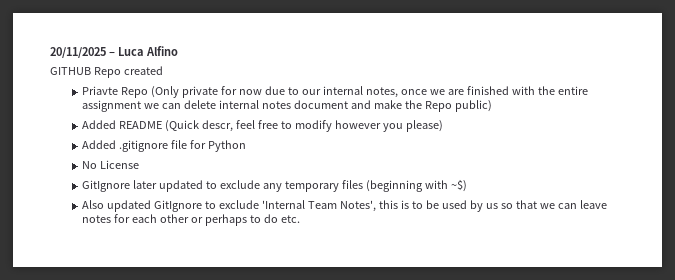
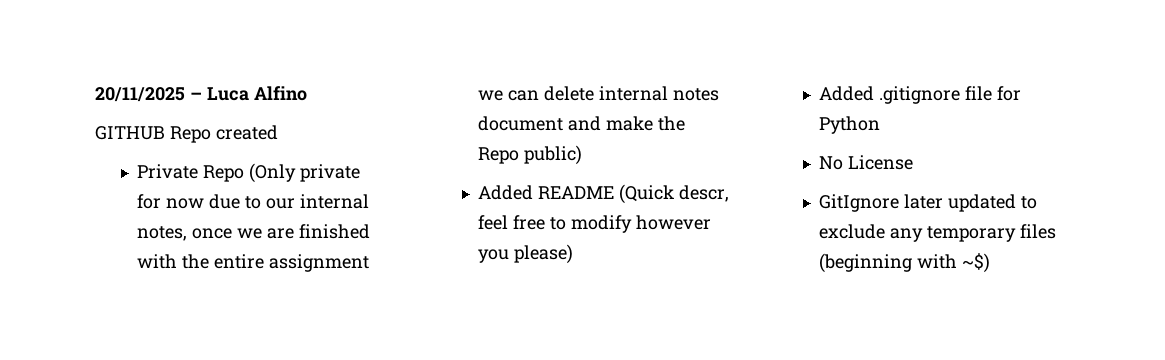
[82,86,119,95] Priavte -> [137,164,199,179] Private
[82,200,607,212] [82,214,301,226] // Also updated GitIgnore to exclude 'Internal Team Notes', this is to be used by us so that we can leave notes for each other or perhaps to do etc. -> (990, 263) none

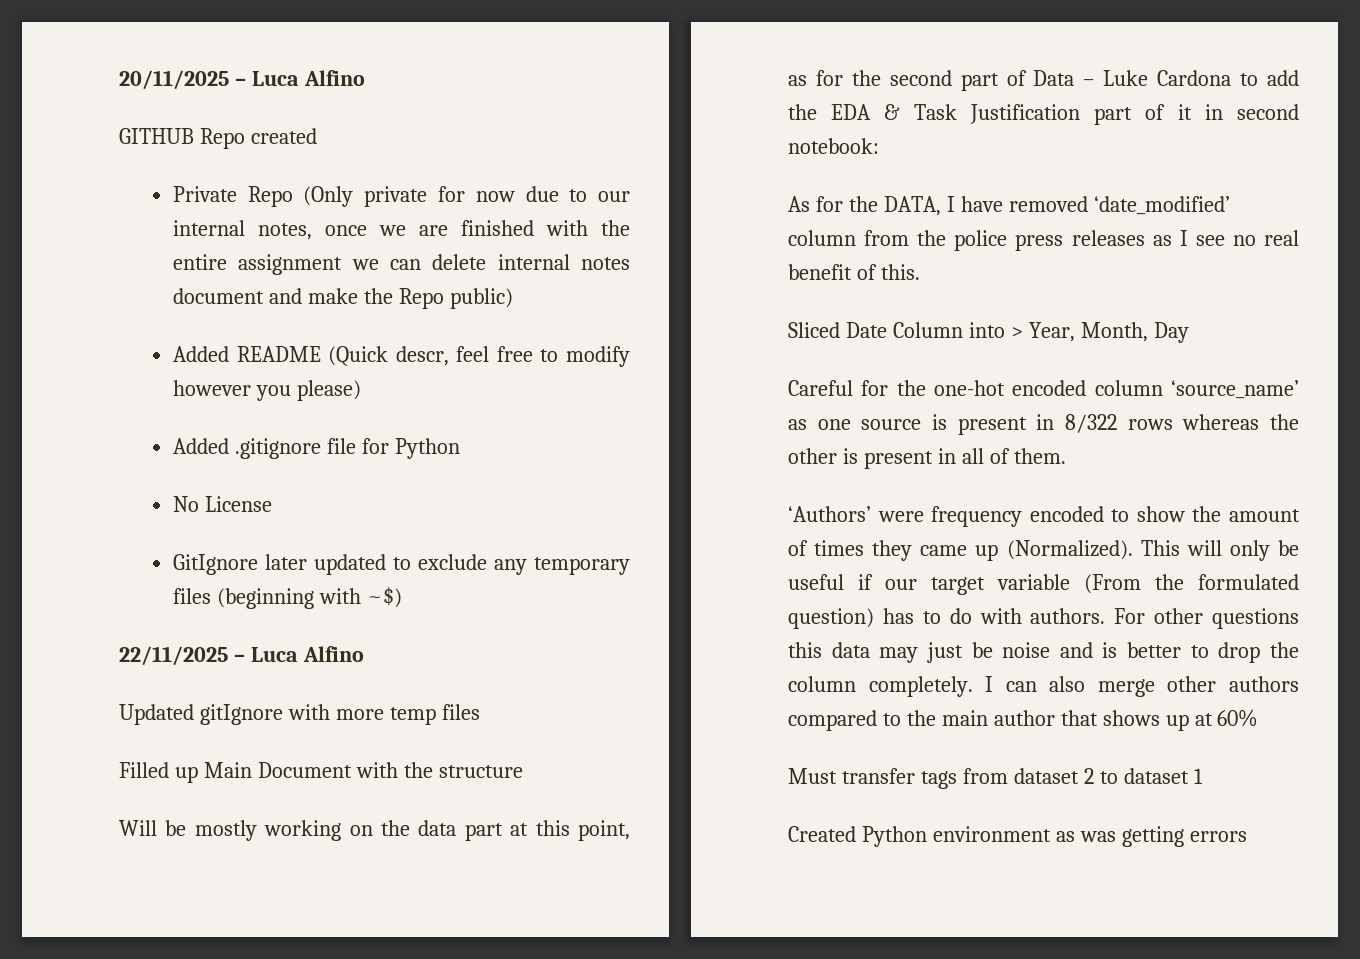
(990, 263) none -> [119,646,364,666] [119,704,480,725] [119,762,523,783] [119,820,630,841] [788,70,1300,91] [788,104,1299,125] [788,138,879,154] [788,196,1230,216] [788,230,1299,251] [788,264,920,280] [788,322,1189,343] [788,380,1299,399] [788,414,1299,435] [788,448,1066,469] [788,506,1300,527] [788,540,1299,561] [788,574,1299,595] [788,608,1299,629] [788,642,1299,663] [788,676,1299,697] [788,709,1259,731] [788,768,1203,789] [788,826,1247,847] // 22/11/2025 – Luca Alfino // Updated gitIgnore with more temp files // Filled up Main Document with the structure // Will be mostly working on the data part at this point, as for the second part of Data – Luke Cardona to add the EDA & Task Justification part of it in second notebook: // As for the DATA, I have removed ‘date_modified’ column from the police press releases as I see no real benefit of this. // Sliced Date Column into > Year, Month, Day // Careful for the one-hot encoded column ‘source_name’ as one source is present in 8/322 rows whereas the other is present in all of them. // ‘Authors’ were frequency encoded to show the amount of times they came up (Normalized). This will only be useful if our target variable (From the formulated question) has to do with authors. For other questions this data may just be noise and is better to drop the column completely. I can also merge other authors compared to the main author that shows up at 60% // Must transfer tags from dataset 2 to dataset 1 // Created Python environment as was getting errors

